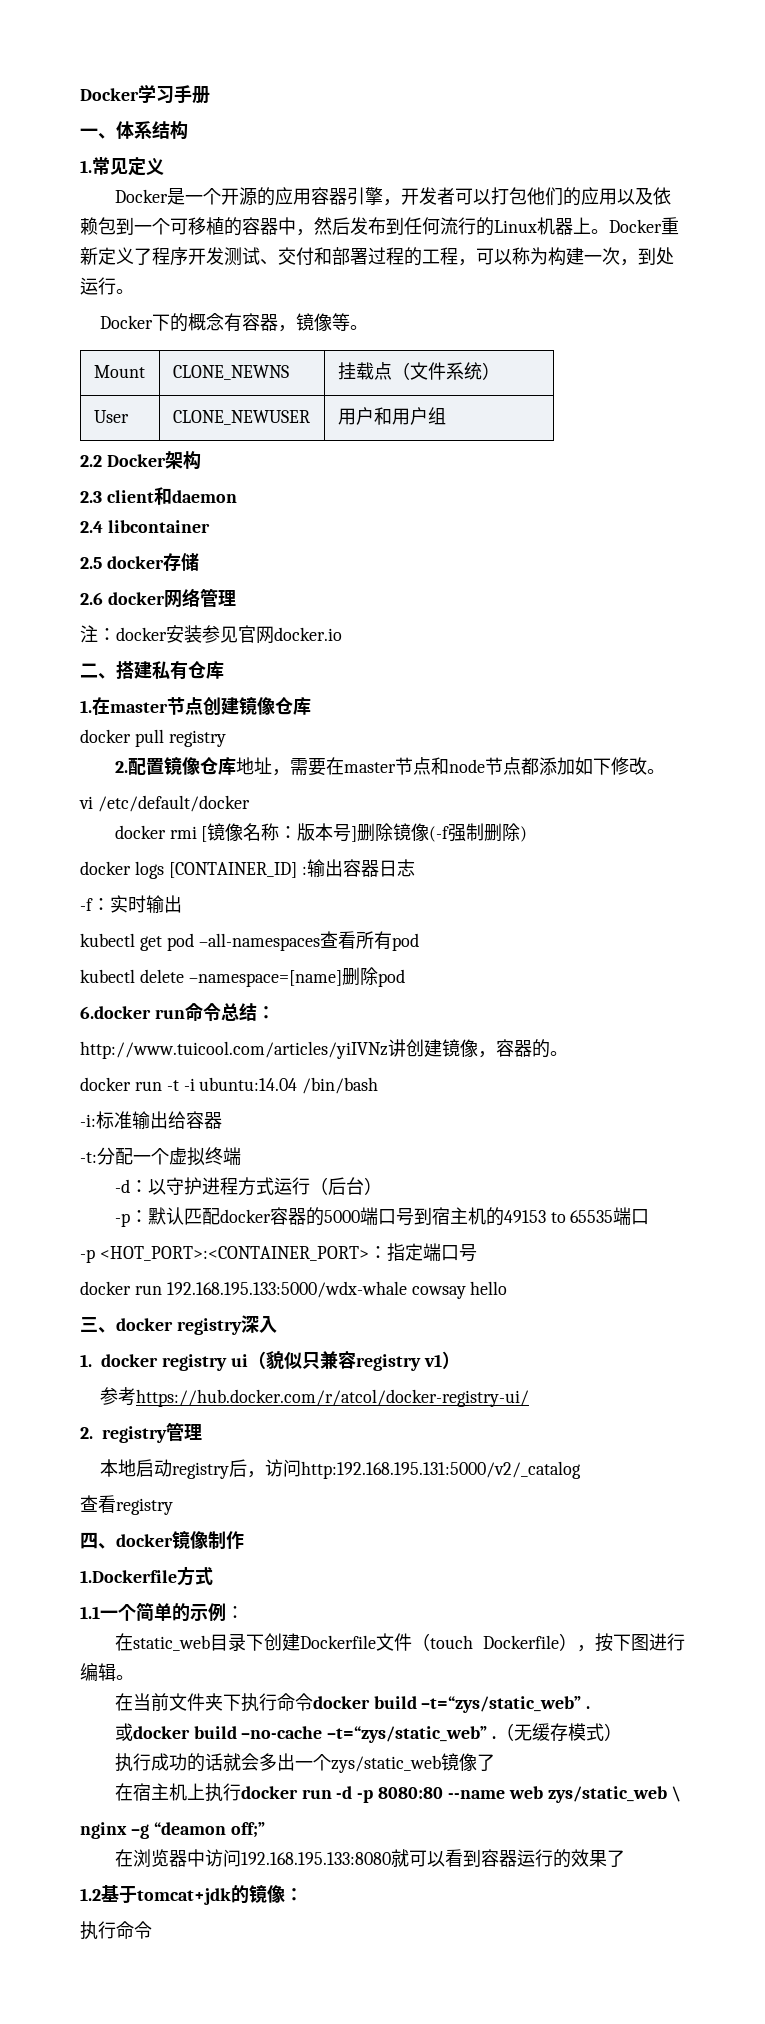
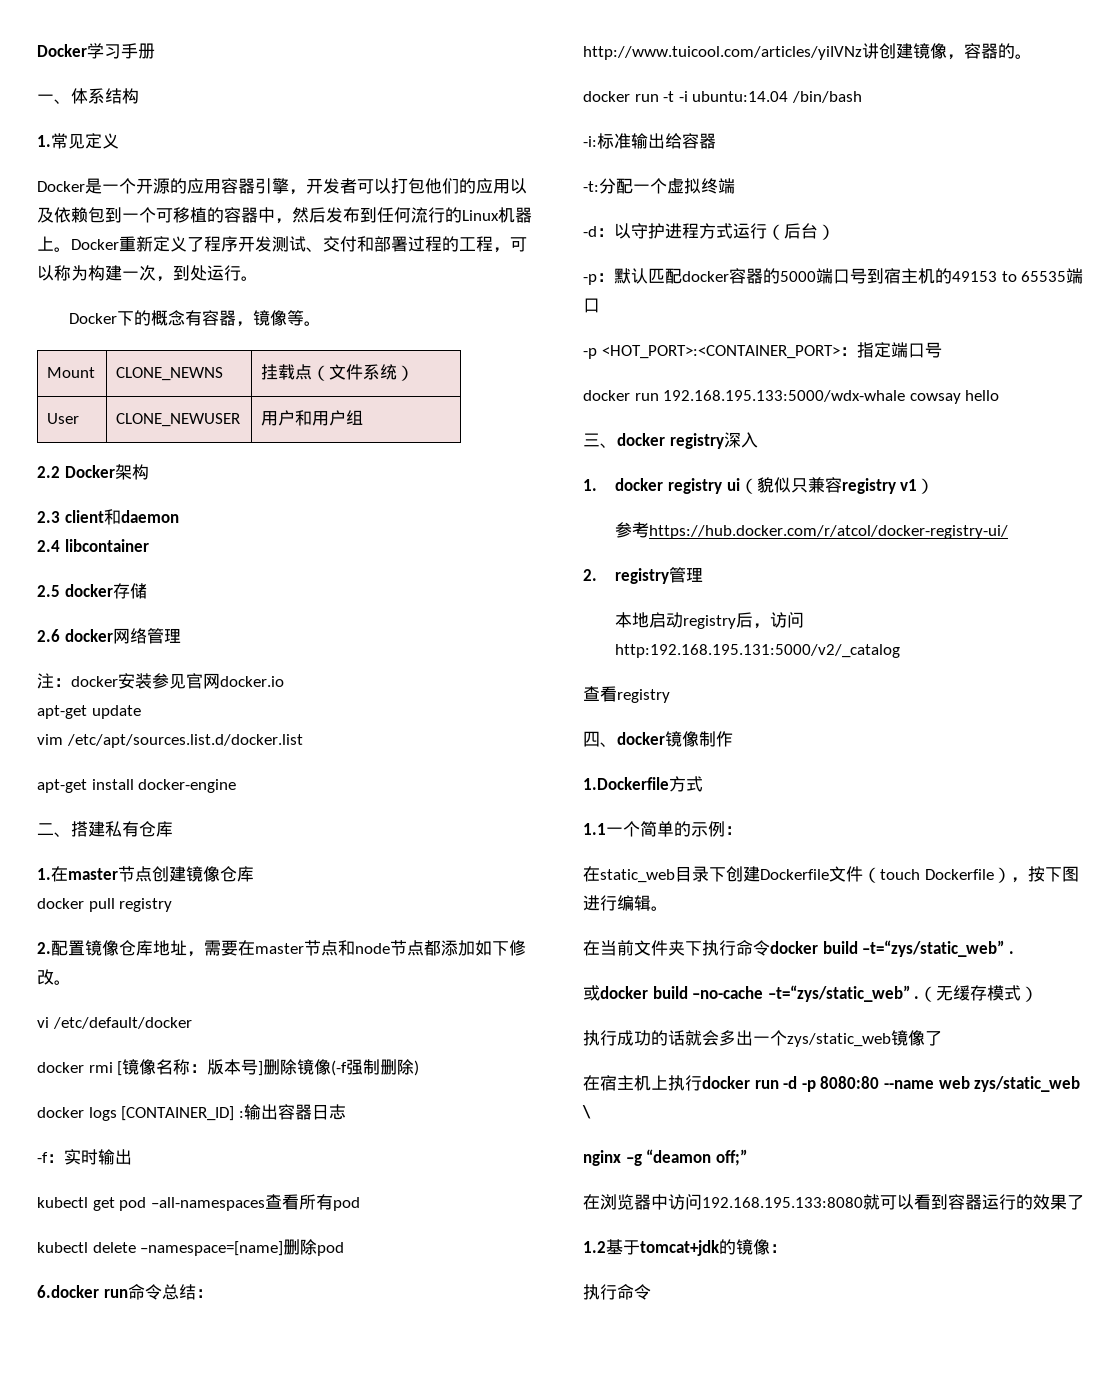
(342, 634) none -> [37,705,141,719] [37,734,303,748] [37,779,237,793] // apt-get update // vim /etc/apt/sources.list.d/docker.list // apt-get install docker-engine

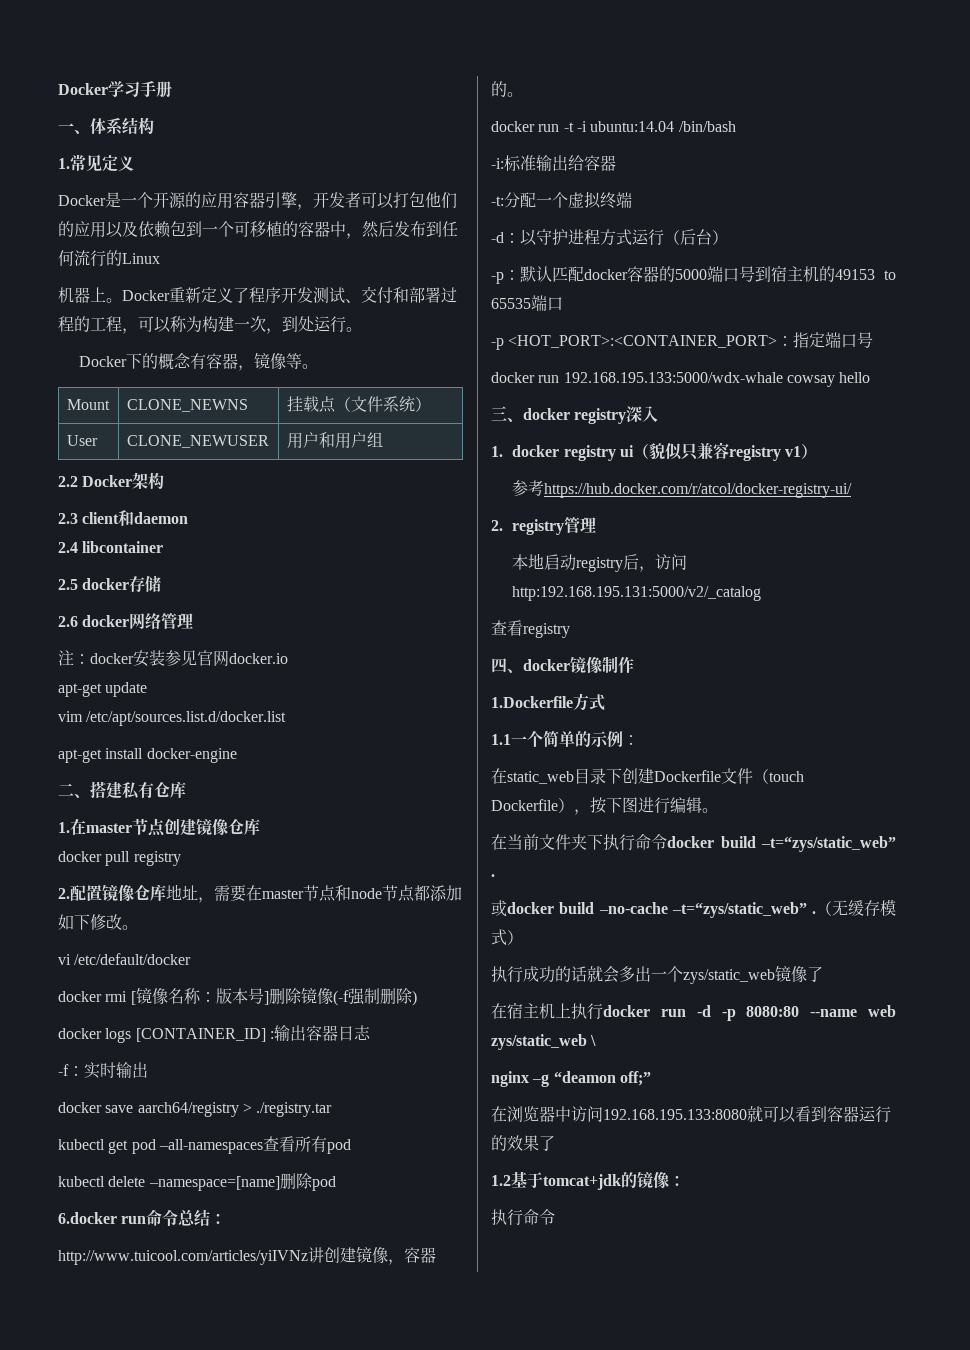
(499, 215) none -> (160, 258) //
(132, 1157) none -> [58,1102,333,1117] // docker save aarch64/registry > ./registry.tar

